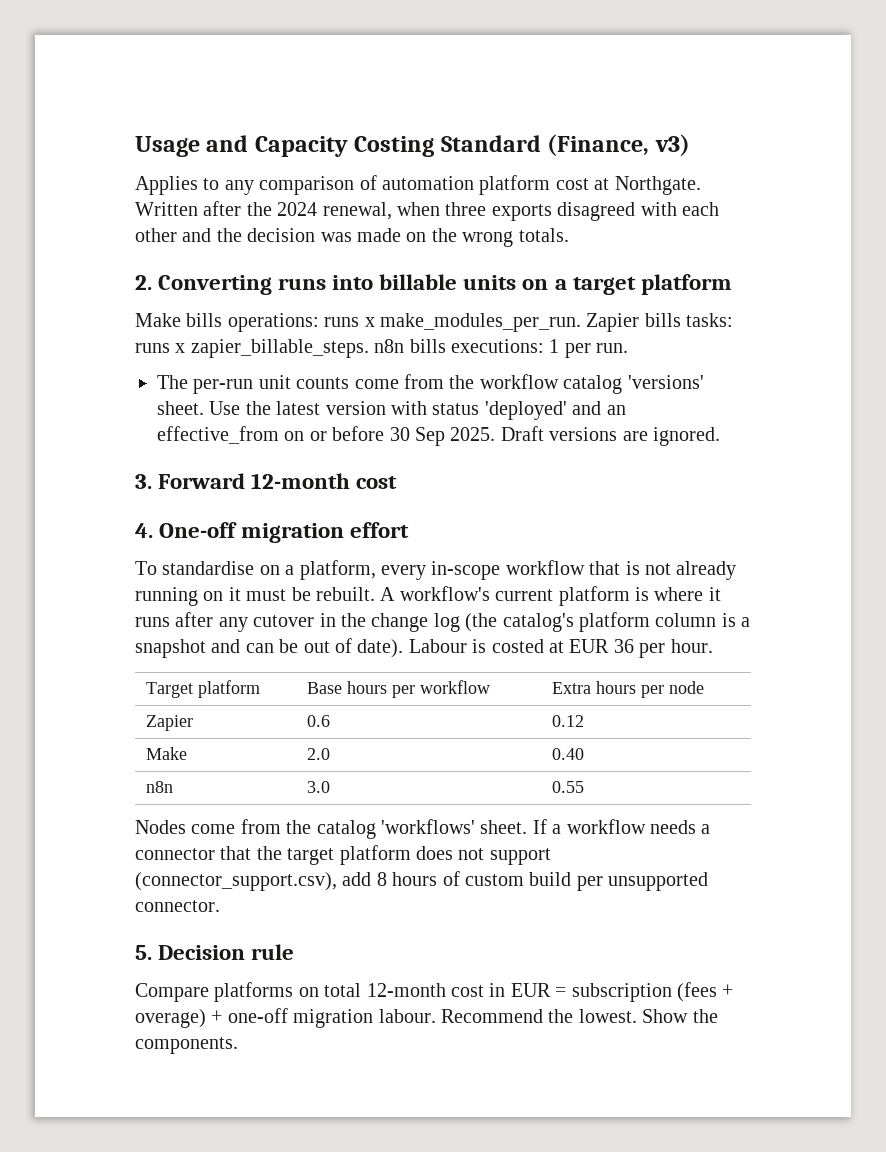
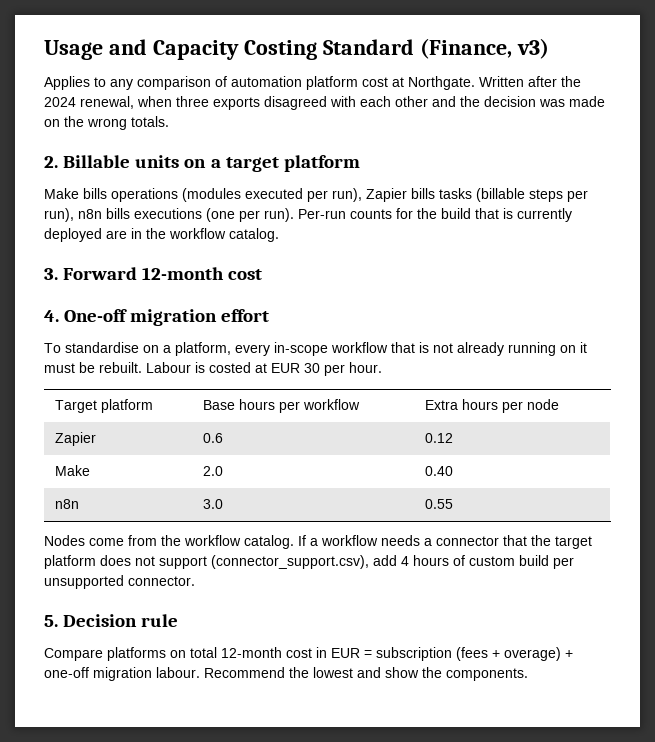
[158,274,458,295] Converting runs into billable -> [63,155,131,168] Billable
[227,313,734,332] [135,339,629,358] [157,374,704,394] [157,401,626,420] [157,426,720,446] operations: runs x make_modules_per_run. Zapier bills tasks: runs x zapier_billable_steps. n8n bills executions: 1 per run. // The per-run unit counts come from the workflow catalog 'versions' sheet. Use the latest version with status 'deployed' and an effective_from on or before 30 Sep 2025. Draft versions are ignored. -> [111,188,588,202] [44,208,572,222] [44,228,279,242] operations (modules executed per run), Zapier bills tasks (billable steps per run), n8n bills executions (one per run). Per-run counts for the build that is currently deployed are in the workflow catalog.
[380,586,721,606] [135,612,751,632] [135,638,404,658] A workflow's current platform is where it runs after any cutover in the change log (the catalog's platform column is a snapshot and can be out of date). -> (142, 367) none
[613,639,634,653] 36 -> [304,363,320,373] 30
[316,819,528,839] catalog 'workflows' sheet. -> [184,535,294,549] workflow catalog.
[376,872,387,886] 8 -> [401,556,409,566] 4
[578,1009,689,1023] lowest. Show -> [313,667,419,678] lowest and show

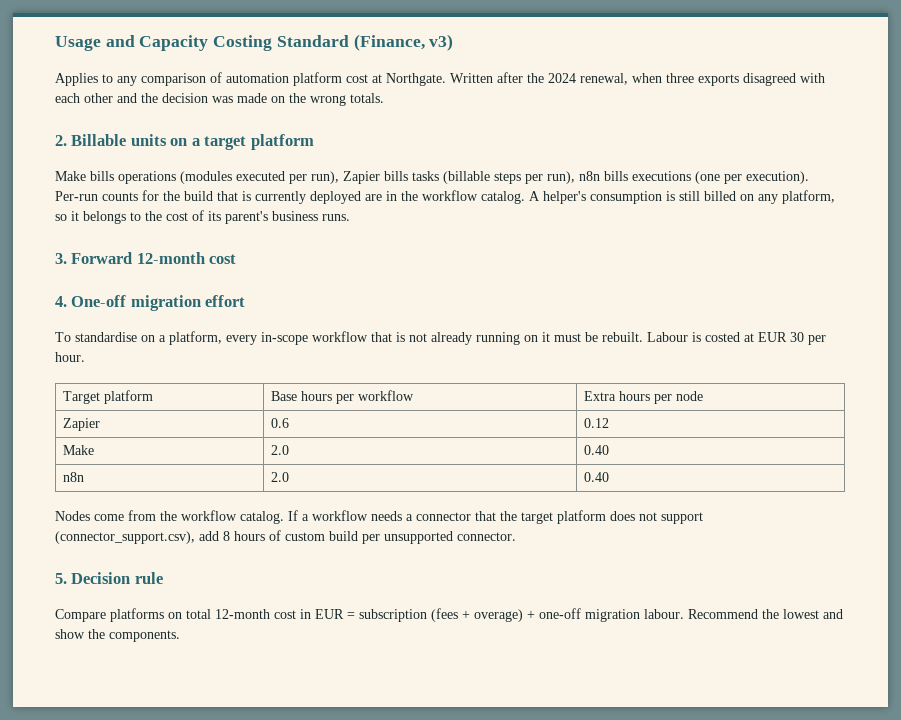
[264,208,294,222] run). -> [746,171,809,184] execution).
(279, 235) none -> [529,190,835,204] [55,210,350,224] A helper's consumption is still billed on any platform, so it belongs to the cost of its parent's business runs.
[202,499,223,509] [424,499,453,509] 3.0 | 0.55 -> [270,472,289,482] [583,472,609,482] 2.0 | 0.40
[401,556,409,566] 4 -> [223,531,230,541] 8

